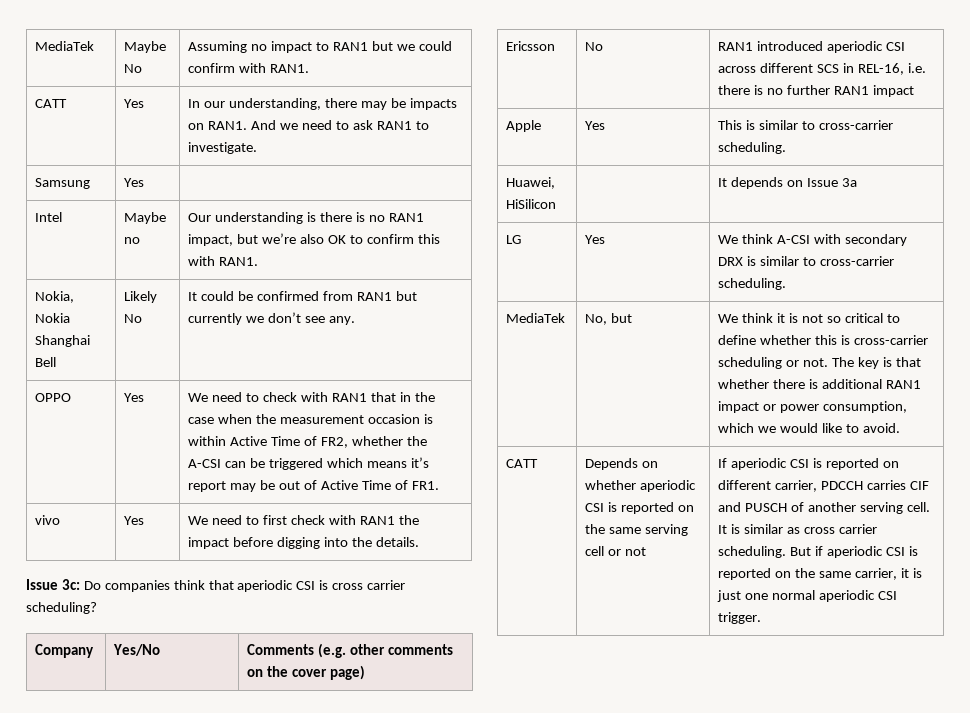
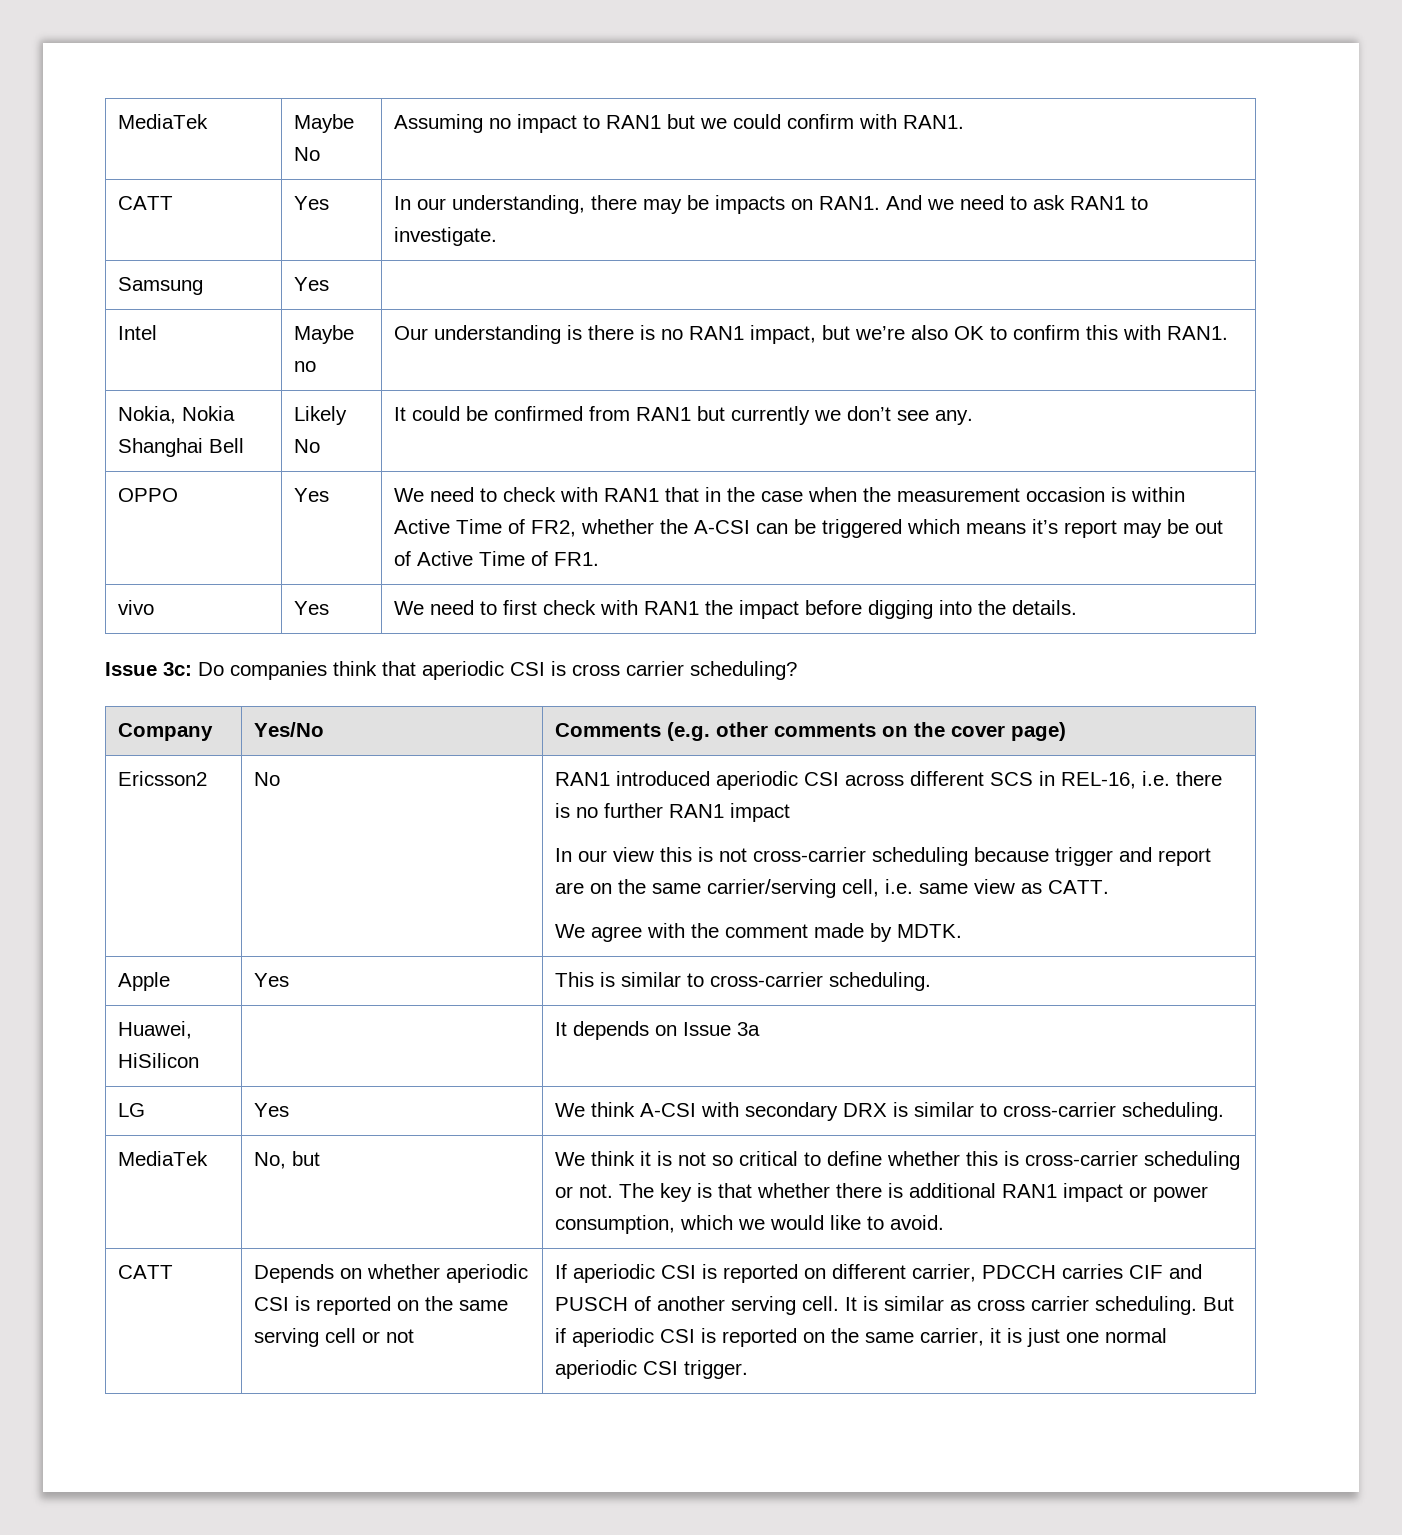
[506,41,556,51] Ericsson -> [118,771,208,786] Ericsson2
(914, 91) none -> [555,847,1212,866] [555,879,1110,898] [555,923,963,942] // In our view this is not cross-carrier scheduling because trigger and report are on the same carrier/serving cell, i.e. same view as CATT. // We agree with the comment made by MDTK.

